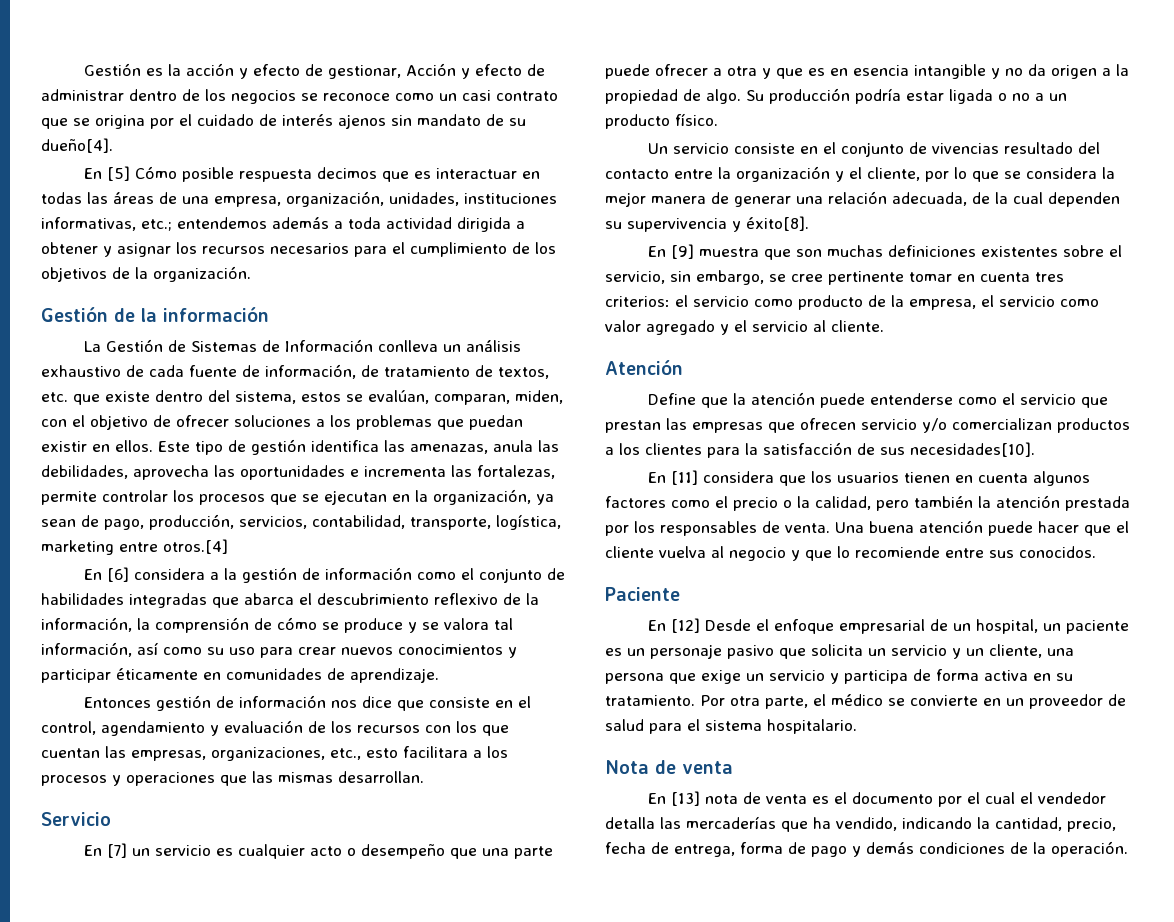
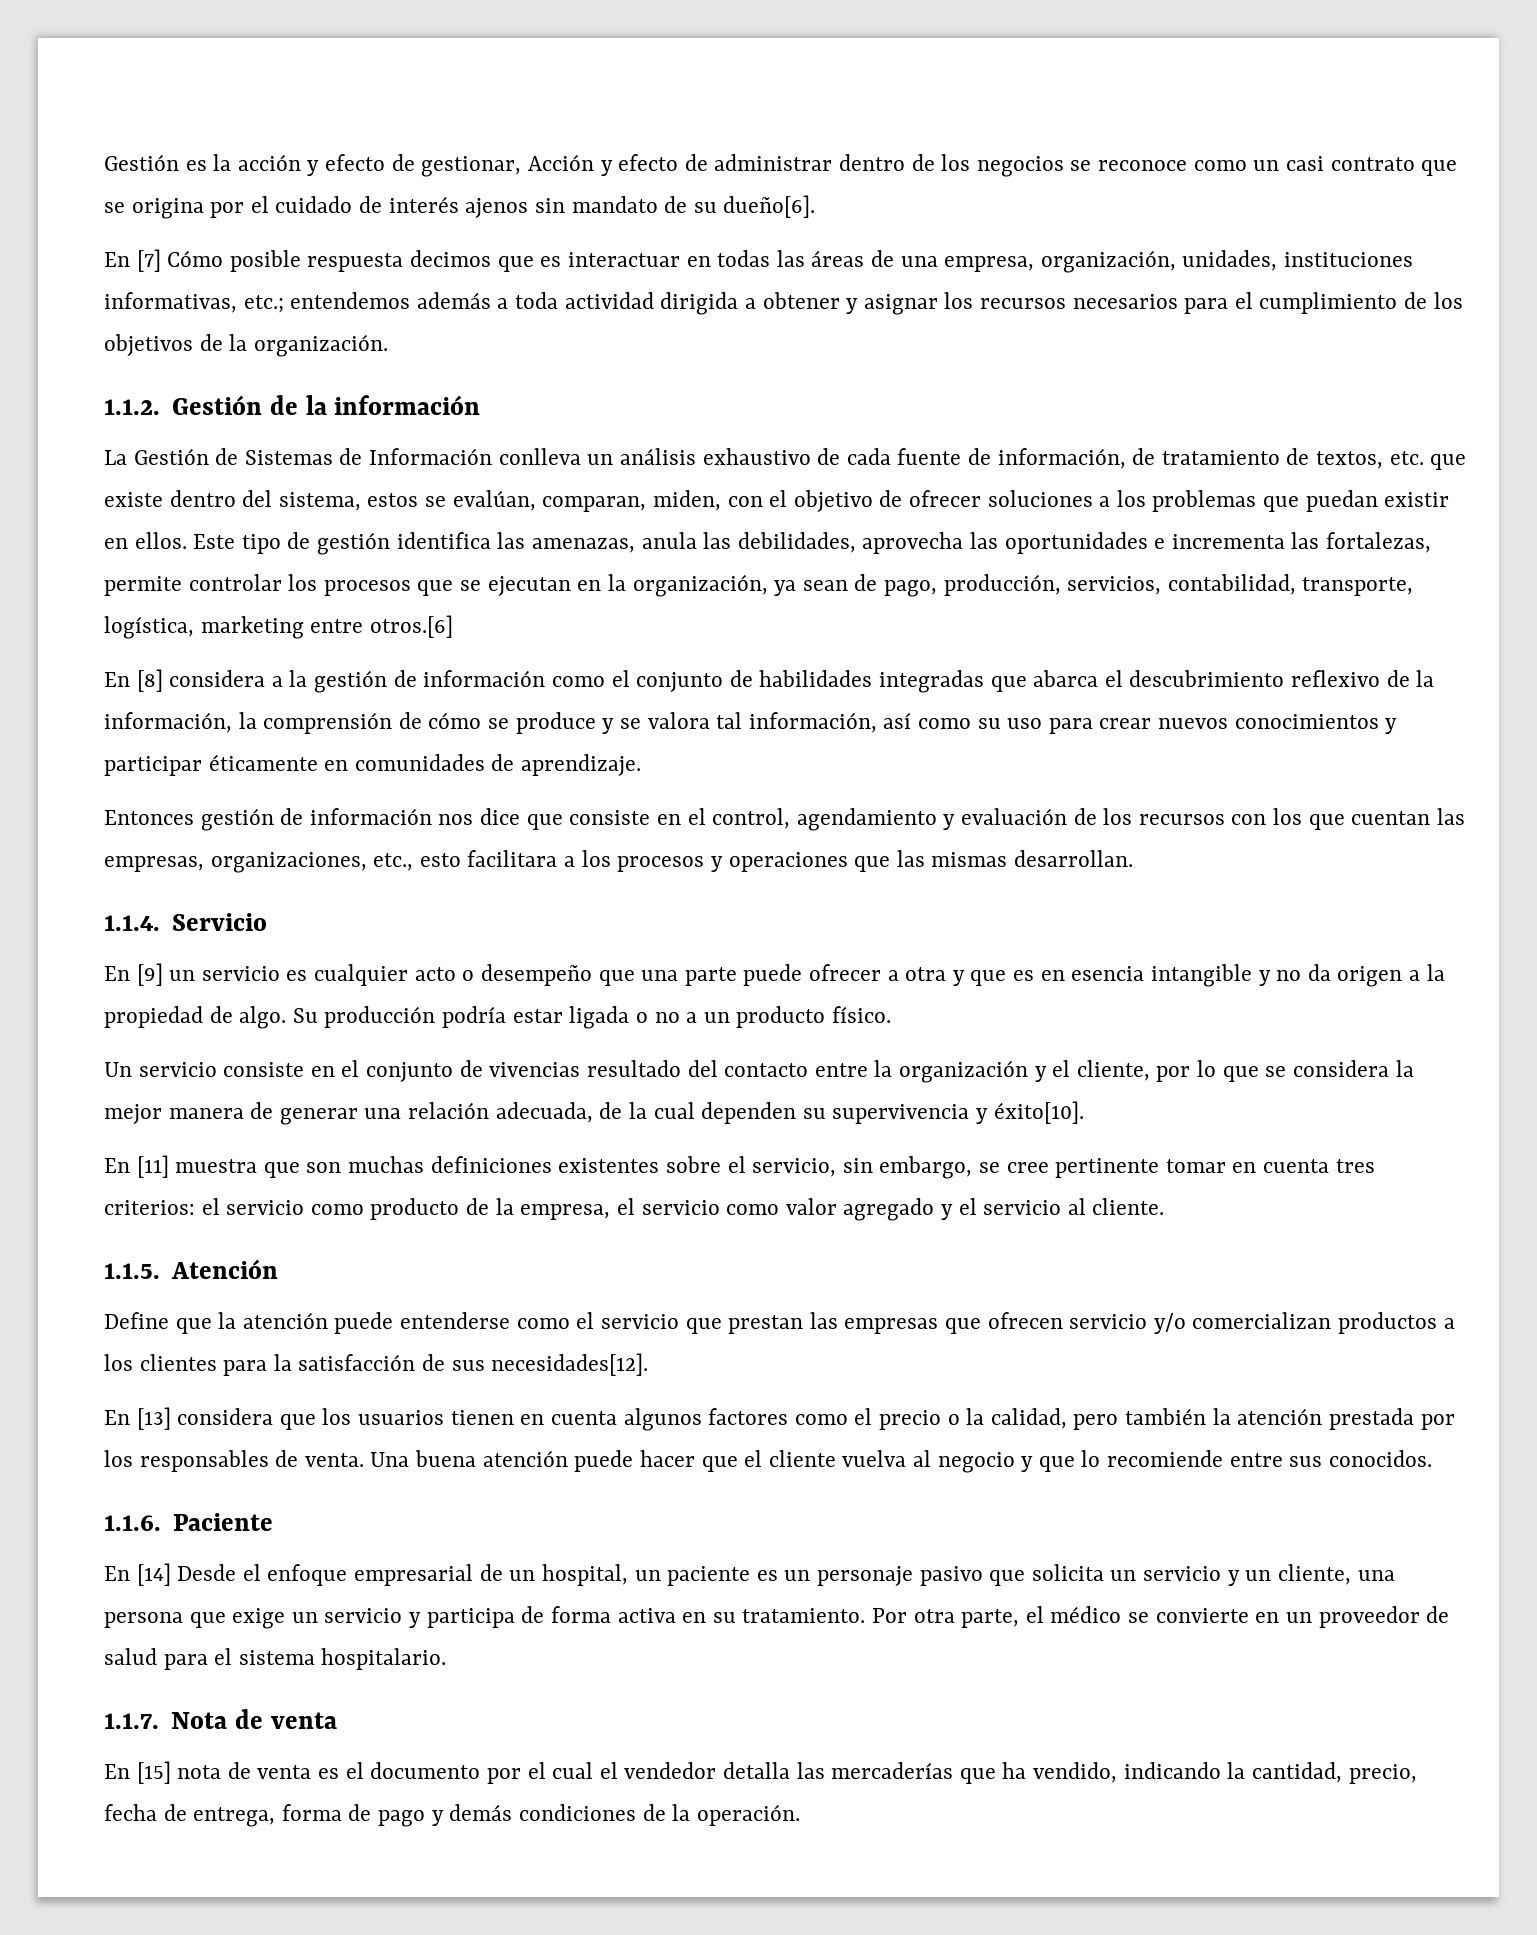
[41,138,113,153] [84,166,131,181] dueño[4]. // En [5] -> [723,195,816,218] [104,249,161,272] dueño[6]. // En [7]
(251, 274) none -> [104,399,160,415] 1.1.2.
[163,539,228,554] [84,567,130,582] otros.[4] // En [6] -> [369,615,453,638] [104,669,163,692] otros.[6] // En [8]
(424, 777) none -> [104,915,160,931] 1.1.4.
[107,843,128,858] [7] -> [136,963,163,986] [9]
[746,216,809,231] [648,244,695,259] éxito[8]. // En [9] -> [993,1101,1084,1124] [104,1155,169,1178] éxito[10]. // En [11]
(884, 326) none -> [104,1263,160,1279] 1.1.5.
[910,442,1035,457] [648,470,699,485] necesidades[10]. // En [11] -> [491,1353,649,1376] [104,1407,171,1430] necesidades[12]. // En [13]
(1096, 552) none -> [104,1515,161,1531] 1.1.6.
[671,618,701,633] [12] -> [136,1563,171,1586] [14]
(857, 726) none -> [104,1713,159,1729] 1.1.7.
[671,791,701,806] [13] -> [136,1761,171,1784] [15]

